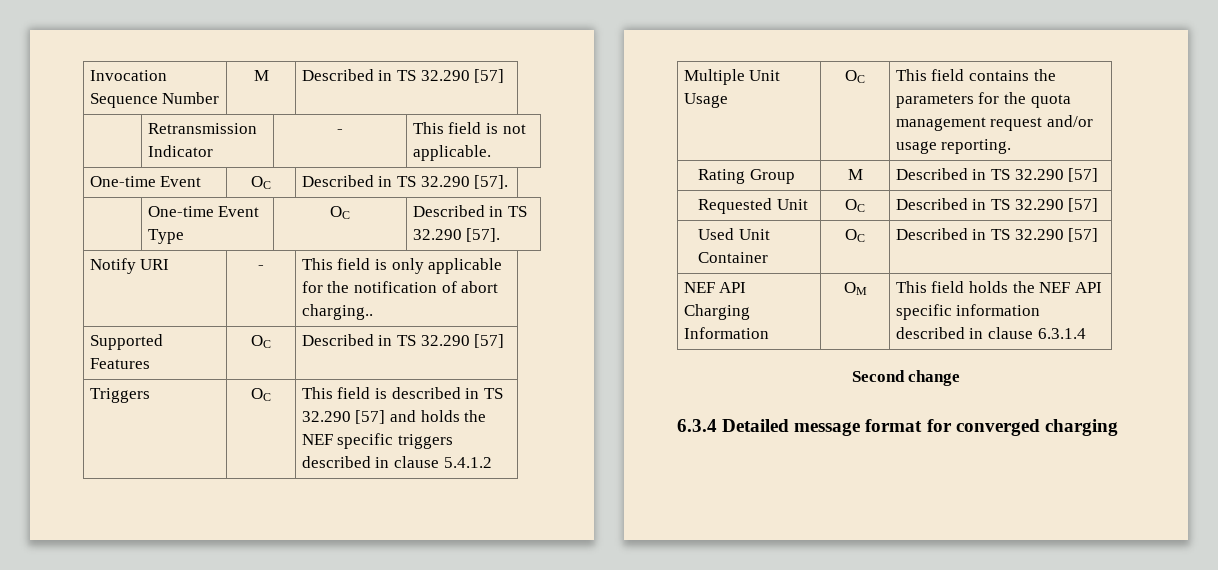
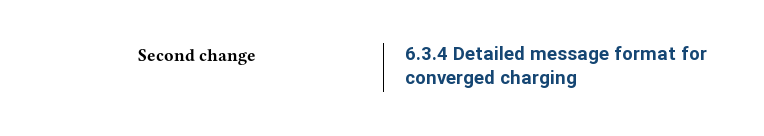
[89,70,167,81] [89,92,220,108] [253,70,269,81] [301,69,505,83] [147,123,257,134] [147,145,213,157] [337,129,343,134] [412,122,526,134] [412,145,491,161] [89,176,202,187] [251,176,271,189] [301,175,509,189] [147,206,260,217] [147,229,184,244] [330,206,350,219] [412,205,528,217] [412,228,501,242] [89,258,170,274] [258,265,264,270] [301,258,503,274] [301,281,499,293] [301,304,373,320] [89,334,163,350] [89,358,150,369] [251,335,271,348] [301,334,505,348] [89,388,150,403] [251,388,271,401] [301,387,503,399] [301,410,487,424] [301,433,454,449] [301,456,492,468] [683,69,781,85] [683,93,728,108] [845,70,865,83] [895,69,1056,81] [895,92,1071,108] [895,115,1094,131] [895,139,1012,154] [697,169,795,184] [847,169,863,180] [895,168,1099,182] [697,198,808,214] [845,199,865,212] [895,198,1099,212] [697,228,770,240] [697,252,768,263] [845,229,865,242] [895,228,1099,242] [683,282,747,293] [683,304,750,320] [683,327,769,339] [843,282,867,295] [895,281,1102,293] [895,304,1041,320] [895,327,1086,339] Invocation Sequence Number | M | Described in TS 32.290 [57] // | Retransmission Indicator | - | This field is not applicable. // One-time Event | OC | Described in TS 32.290 [57]. // | One-time Event Type | OC | Described in TS 32.290 [57]. // Notify URI | - | This field is only applicable for the notification of abort charging.. // Supported Features | OC | Described in TS 32.290 [57] // Triggers | OC | This field is described in TS 32.290 [57] and holds the NEF specific triggers described in clause 5.4.1.2 // Multiple Unit Usage | OC | This field contains the parameters for the quota management request and/or usage reporting. // Rating Group | M | Described in TS 32.290 [57] // Requested Unit | OC | Described in TS 32.290 [57] // Used Unit Container | OC | Described in TS 32.290 [57] // NEF API Charging Information | OM | This field holds the NEF API specific information described in clause 6.3.1.4 // -> (137, 55) none

